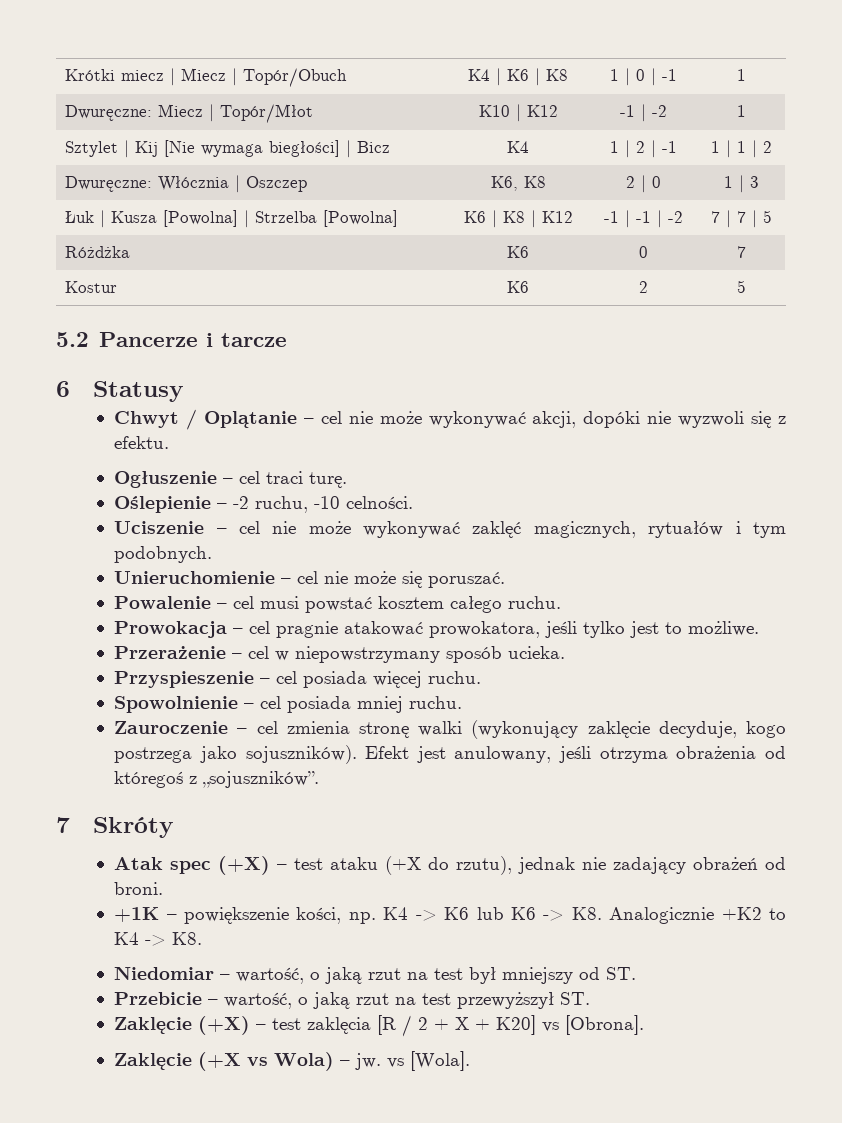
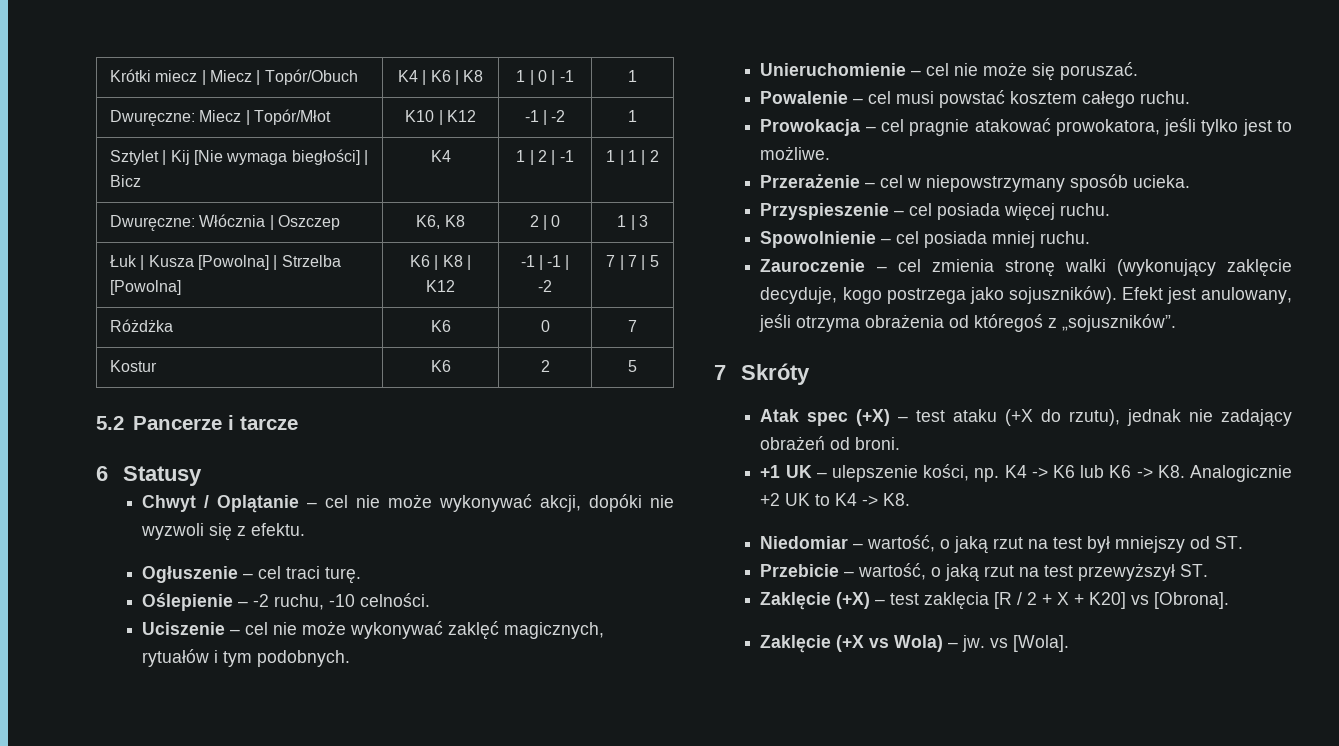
[114,907,290,924] +1K – powiększenie -> [760,465,919,482] +1 UK – ulepszenie
[721,907,762,920] +K2 -> [760,493,811,506] +2 UK

